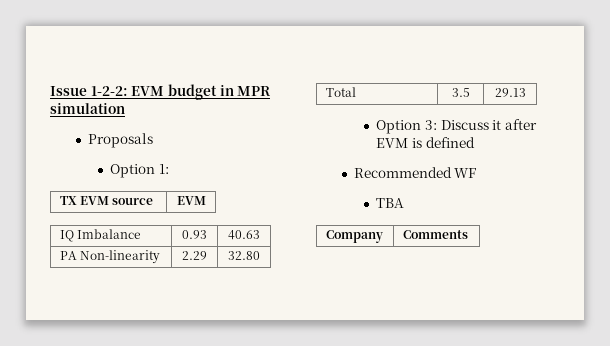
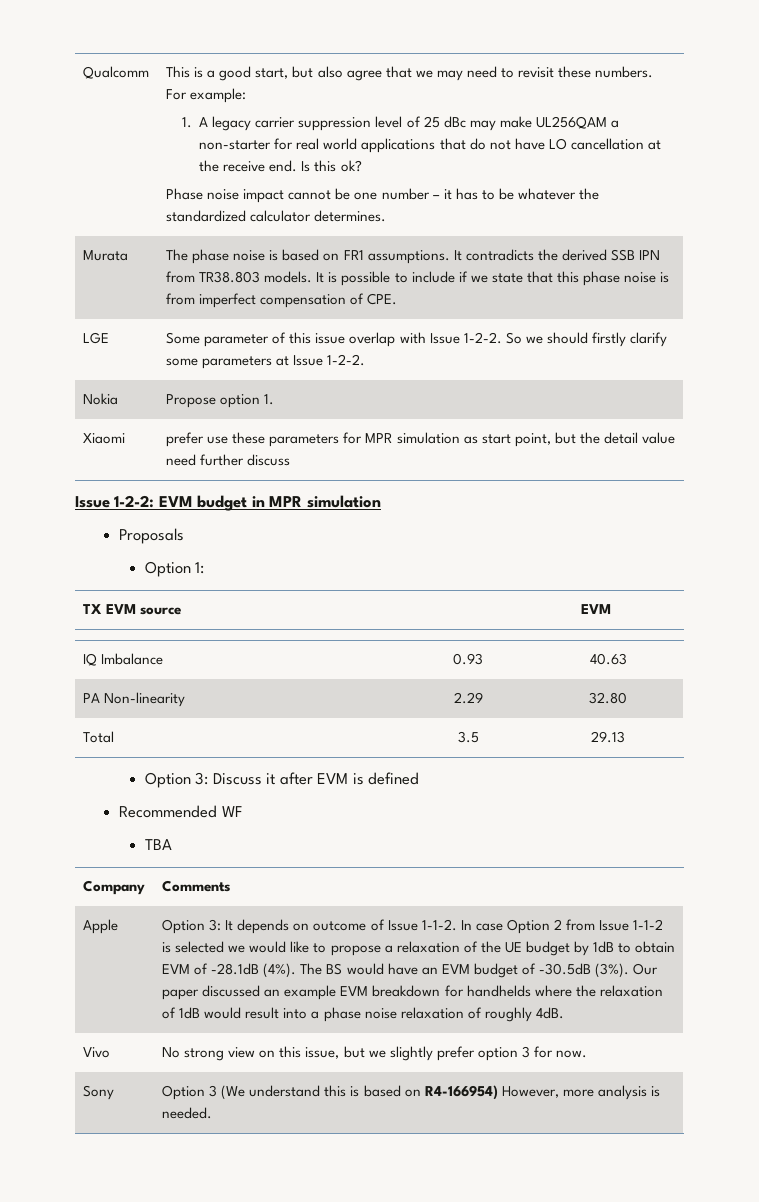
(50, 91) none -> [83,66,150,79] [166,66,653,81] [166,88,247,103] [181,116,619,131] [199,138,661,153] [199,160,362,172] [166,188,599,203] [166,210,387,222] [83,250,129,261] [166,249,660,264] [166,271,669,286] [166,293,398,308] [83,332,110,344] [166,332,667,347] [166,354,366,369] [83,393,119,405] [166,394,275,408] [83,433,126,444] [166,432,675,447] [166,454,291,466] Qualcomm | This is a good start, but also agree that we may need to revisit these numbers. For example: // 1. A legacy carrier suppression level of 25 dBc may make UL256QAM a non-starter for real world applications that do not have LO cancellation at the receive end. Is this ok? // Phase noise impact cannot be one number – it has to be whatever the standardized calculator determines. // Murata | The phase noise is based on FR1 assumptions. It contradicts the derived SSB IPN from TR38.803 models. It is possible to include if we state that this phase noise is from imperfect compensation of CPE. // LGE | Some parameter of this issue overlap with Issue 1-2-2. So we should firstly clarify some parameters at Issue 1-2-2. // Nokia | Propose option 1. // Xiaomi | prefer use these parameters for MPR simulation as start point, but the detail value need further discuss //
(468, 234) none -> [83,919,119,934] [162,919,663,934] [162,941,675,956] [162,963,658,978] [162,985,663,1000] [162,1007,564,1022] [83,1047,111,1058] [162,1046,587,1061] [83,1085,115,1100] [162,1085,660,1100] [162,1107,213,1119] // Apple | Option 3: It depends on outcome of Issue 1-1-2. In case Option 2 from Issue 1-1-2 is selected we would like to propose a relaxation of the UE budget by 1dB to obtain EVM of -28.1dB (4%). The BS would have an EVM budget of -30.5dB (3%). Our paper discussed an example EVM breakdown for handhelds where the relaxation of 1dB would result into a phase noise relaxation of roughly 4dB. // Vivo | No strong view on this issue, but we slightly prefer option 3 for now. // Sony | Option 3 (We understand this is based on R4-166954) However, more analysis is needed.

